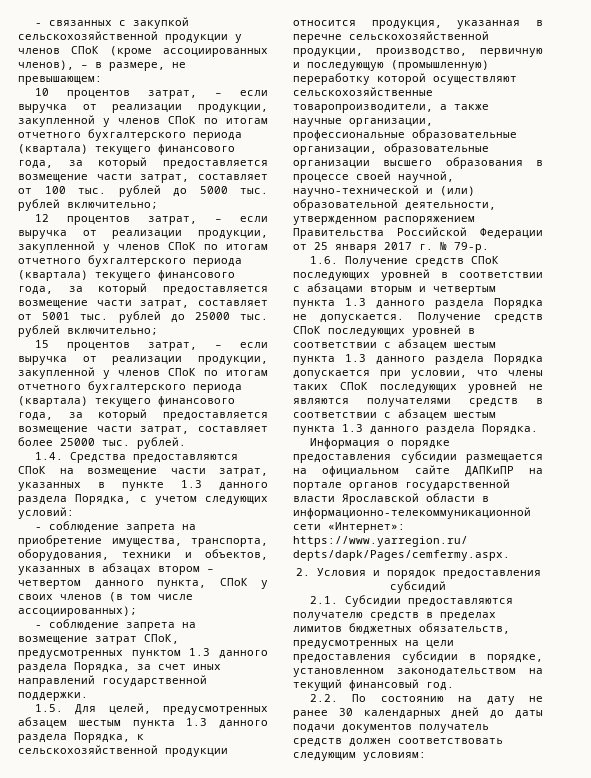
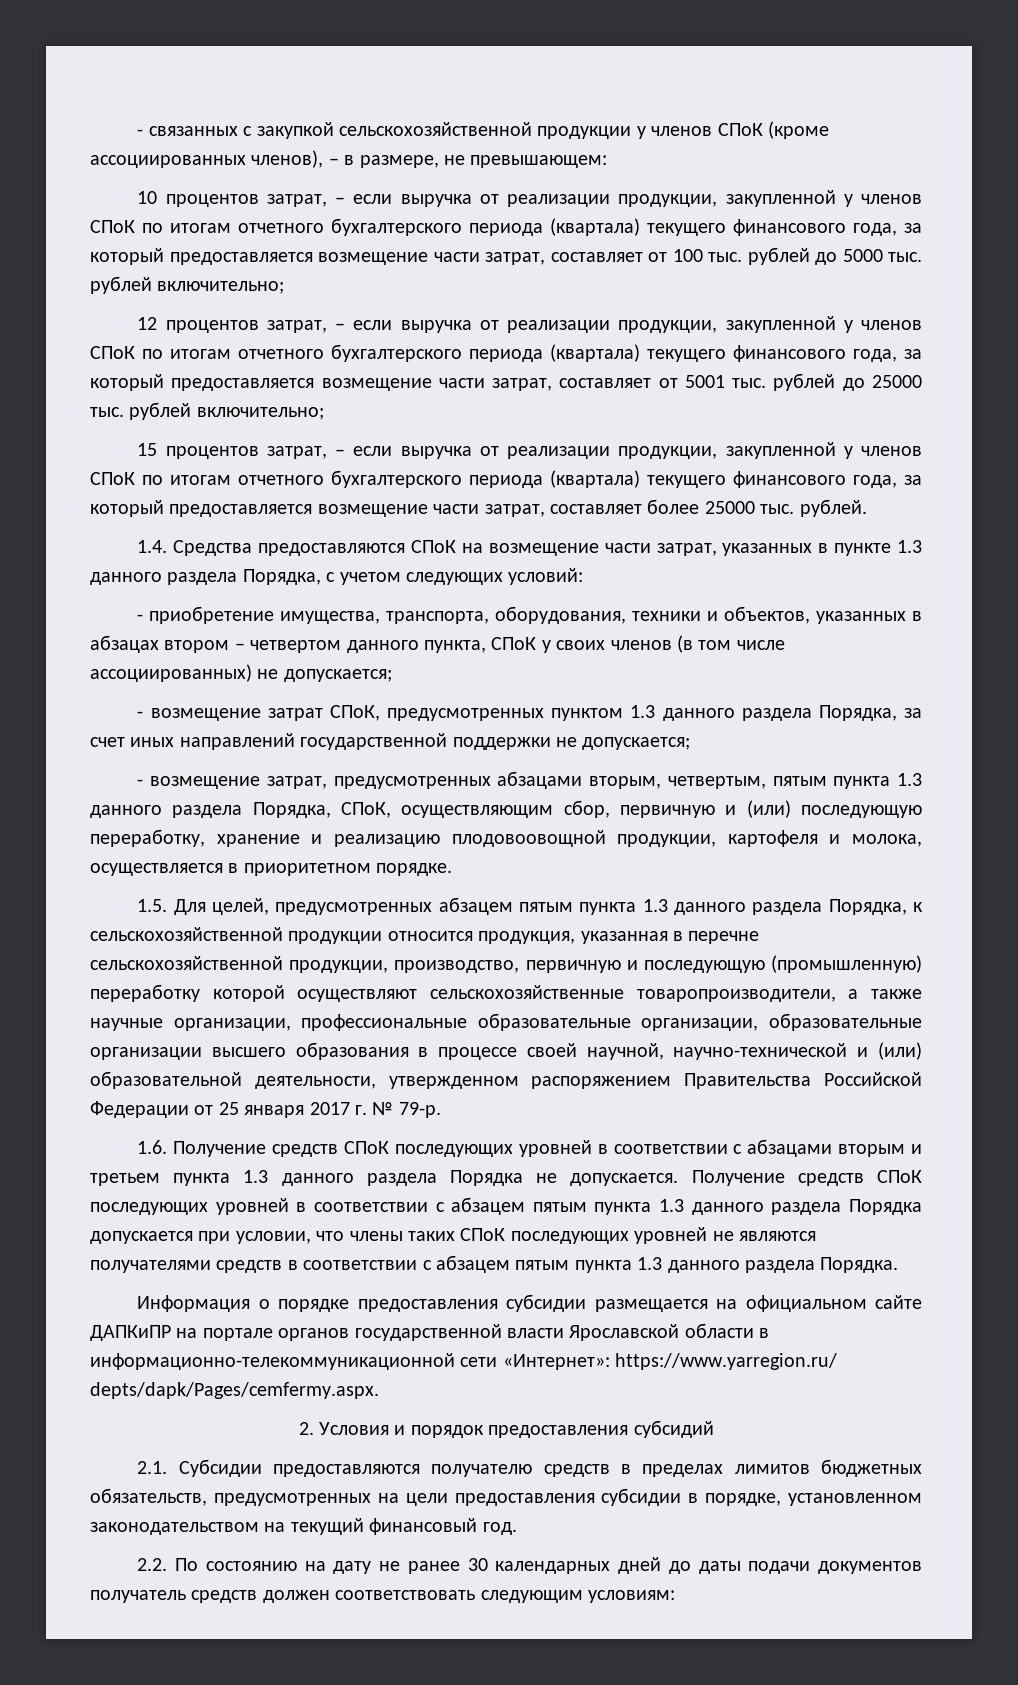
[48,521,196,533] соблюдение запрета на -> (144, 617) none
[18,606,137,617] [34,619,196,631] ассоциированных); // - соблюдение запрета на -> [90,664,392,682] [137,711,144,718] ассоциированных) не допускается; // -
[18,692,88,701] поддержки. -> [452,737,691,750] [137,771,922,789] [90,800,923,818] [90,829,922,847] [90,863,453,876] поддержки не допускается; // - возмещение затрат, предусмотренных абзацами вторым, четвертым, пятым пункта 1.3 данного раздела Порядка, СПоК, осуществляющим сбор, первичную и (или) последующую переработку, хранение и реализацию плодовоовощной продукции, картофеля и молока, осуществляется в приоритетном порядке.
[78,720,121,726] шестым -> [519,902,574,912] пятым
[433,286,496,295] четвертым -> [90,1173,160,1186] третьем
[454,342,496,348] шестым -> [532,1202,587,1212] пятым
[454,412,496,418] шестым -> [515,1260,570,1270] пятым

